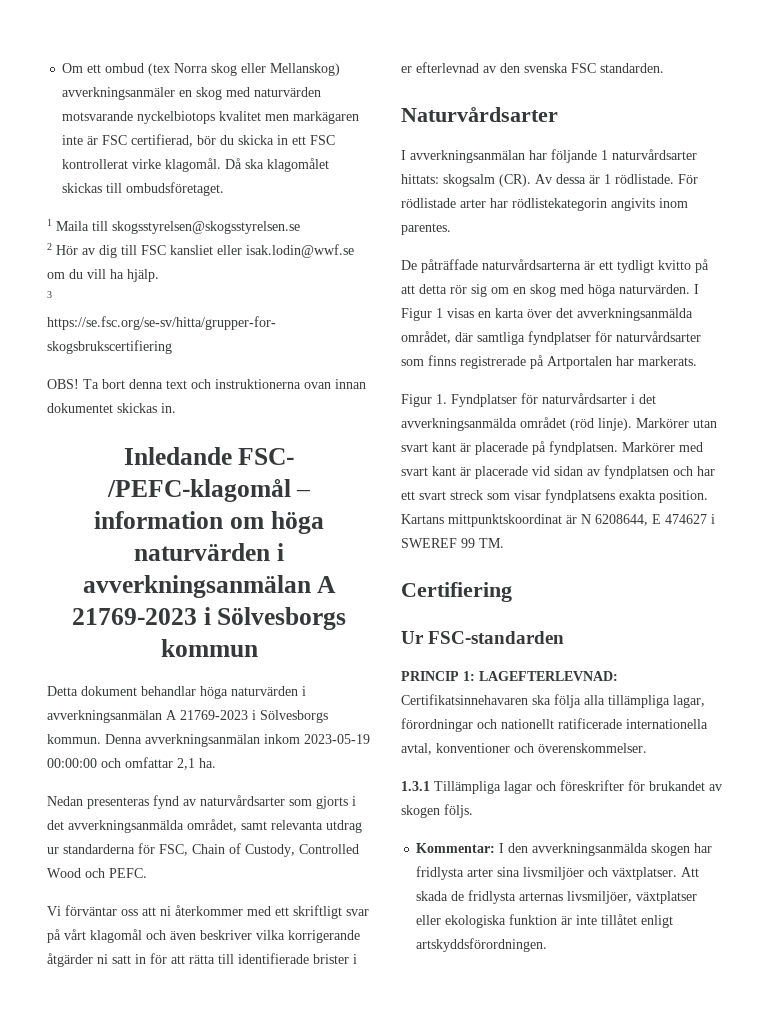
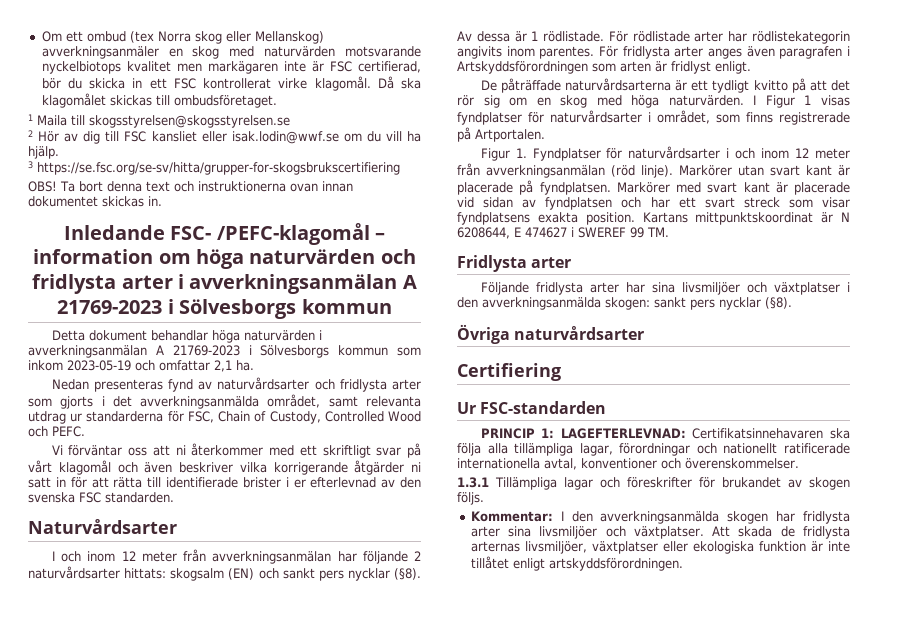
(271, 552) none -> [380,249,416,264] [32,274,173,294] och fridlysta arter
[47,734,260,747] kommun. Denna avverkningsanmälan -> [338,345,421,356] kommun som
[47,758,97,768] 00:00:00 -> (131, 365) none
(285, 800) none -> [314,379,422,392] och fridlysta arter
(406, 155) none -> [60,549,206,562] och inom 12 meter från
[601,150,608,160] 1 -> [414,551,422,561] 2
[499,174,531,187] (CR). -> [228,568,421,581] (EN) och sankt pers nycklar (§8).
(451, 229) none -> [599,46,850,59] [457,61,751,74] För fridlysta arter anges även paragrafen i Artskyddsförordningen som arten är fridlyst enligt.
[419,284,447,294] detta -> [830,80,850,91] det
[478,308,693,321] [401,331,525,345] en karta över det avverkningsanmälda området, där samtliga -> (851, 100) none
(701, 336) none -> [648,110,710,124] i området,
[547,356,697,369] Artportalen har markerats. -> [475,129,545,142] Artportalen.
[639,394,656,404] [401,417,566,431] det avverkningsanmälda området -> [735,148,850,159] [457,163,605,178] och inom 12 meter från avverkningsanmälan
(504, 543) none -> [457,255,572,272] [480,282,850,295] [457,297,792,310] [457,324,645,344] // Fridlysta arter // Följande fridlysta arter har sina livsmiljöer och växtplatser i den avverkningsanmälda skogen: sankt pers nycklar (§8). // Övriga naturvårdsarter

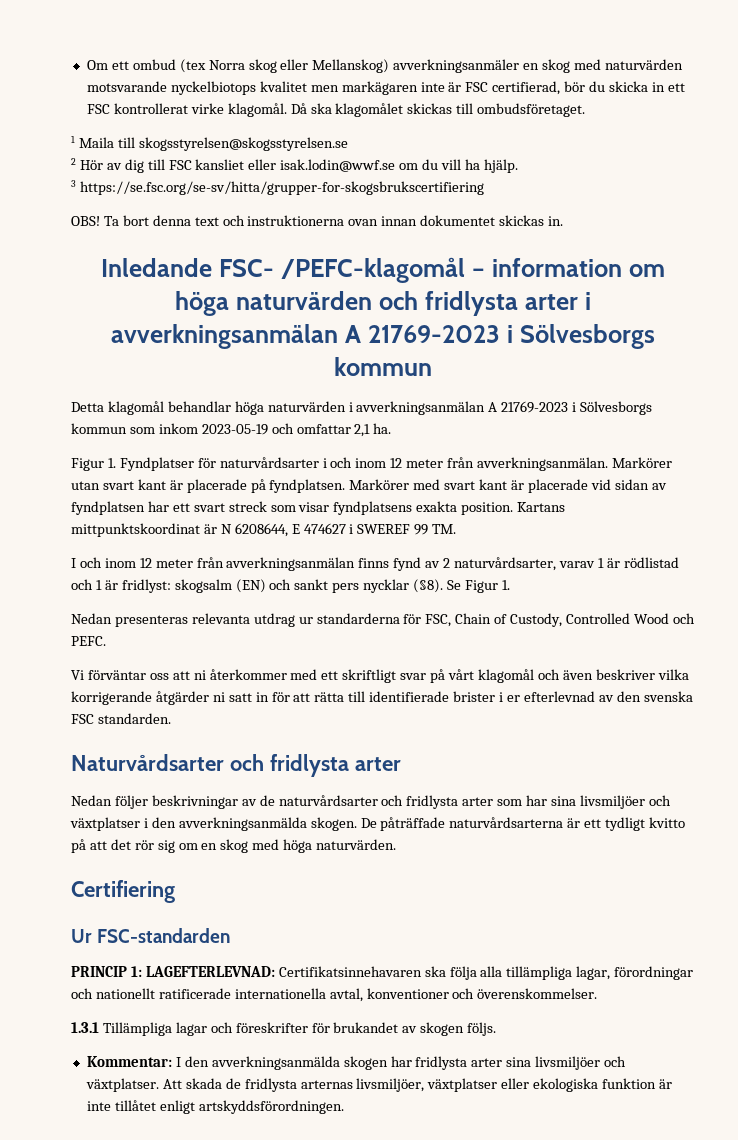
[88,330,147,341] dokument -> [107,401,164,415] klagomål
[51,377,422,392] [28,394,358,409] Nedan presenteras fynd av naturvårdsarter och fridlysta arter som gjorts i det avverkningsanmälda området, samt -> [71,457,672,471] [71,479,667,493] [71,501,566,515] [71,523,457,537] [71,557,679,571] [71,579,510,593] [71,613,188,627] Figur 1. Fyndplatser för naturvårdsarter i och inom 12 meter från avverkningsanmälan. Markörer utan svart kant är placerade på fyndplatsen. Markörer med svart kant är placerade vid sidan av fyndplatsen har ett svart streck som visar fyndplatsens exakta position. Kartans mittpunktskoordinat är N 6208644, E 474627 i SWEREF 99 TM. // I och inom 12 meter från avverkningsanmälan finns fynd av 2 naturvårdsarter, varav 1 är rödlistad och 1 är fridlyst: skogsalm (EN) och sankt pers nycklar (§8). Se Figur 1. // Nedan presenteras
[51,549,422,564] [28,566,421,581] [457,31,850,44] [457,46,850,59] [457,61,751,74] // I och inom 12 meter från avverkningsanmälan har följande 2 naturvårdsarter hittats: skogsalm (EN) och sankt pers nycklar (§8). Av dessa är 1 rödlistade. För rödlistade arter har rödlistekategorin angivits inom parentes. För fridlysta arter anges även paragrafen i Artskyddsförordningen som arten är fridlyst enligt. // -> [229,754,401,777] [71,795,671,809] [70,817,357,831] och fridlysta arter // Nedan följer beskrivningar av de naturvårdsarter och fridlysta arter som har sina livsmiljöer och växtplatser i den avverkningsanmälda skogen.
[753,95,851,108] [457,110,850,125] [457,127,545,142] [480,146,850,161] [457,163,850,178] [457,180,850,195] [457,197,850,210] [457,212,850,225] [457,227,669,239] [457,255,572,272] [480,282,850,295] [457,297,792,310] [457,324,645,344] I Figur 1 visas fyndplatser för naturvårdsarter i området, som finns registrerade på Artportalen. // Figur 1. Fyndplatser för naturvårdsarter i och inom 12 meter från avverkningsanmälan (röd linje). Markörer utan svart kant är placerade på fyndplatsen. Markörer med svart kant är placerade vid sidan av fyndplatsen och har ett svart streck som visar fyndplatsens exakta position. Kartans mittpunktskoordinat är N 6208644, E 474627 i SWEREF 99 TM. // Fridlysta arter // Följande fridlysta arter har sina livsmiljöer och växtplatser i den avverkningsanmälda skogen: sankt pers nycklar (§8). // Övriga naturvårdsarter -> (397, 844) none

